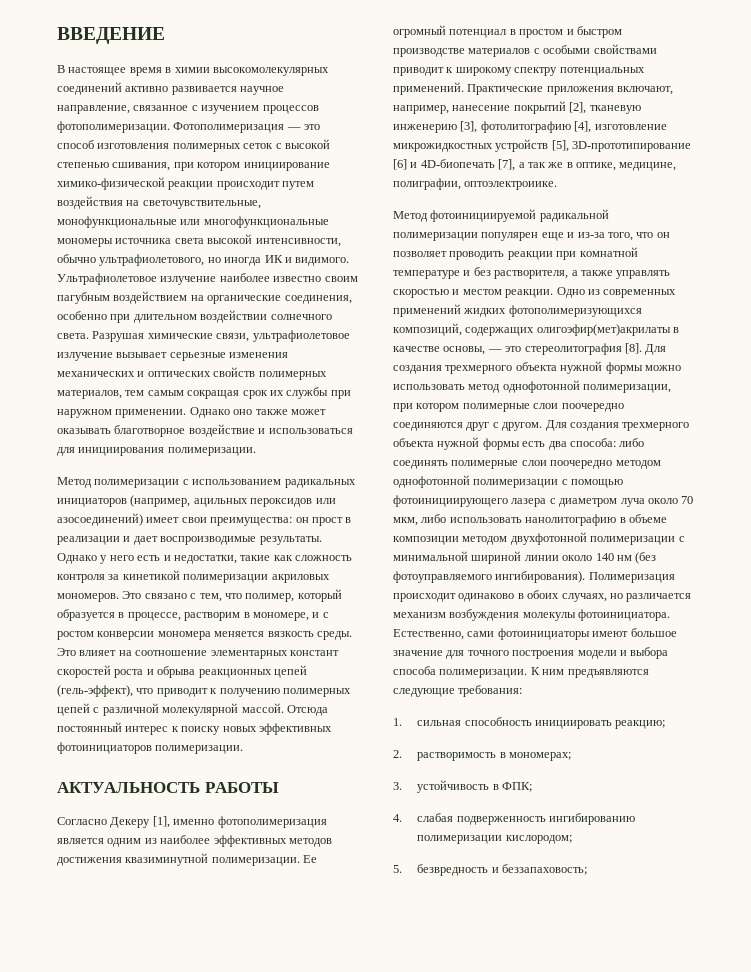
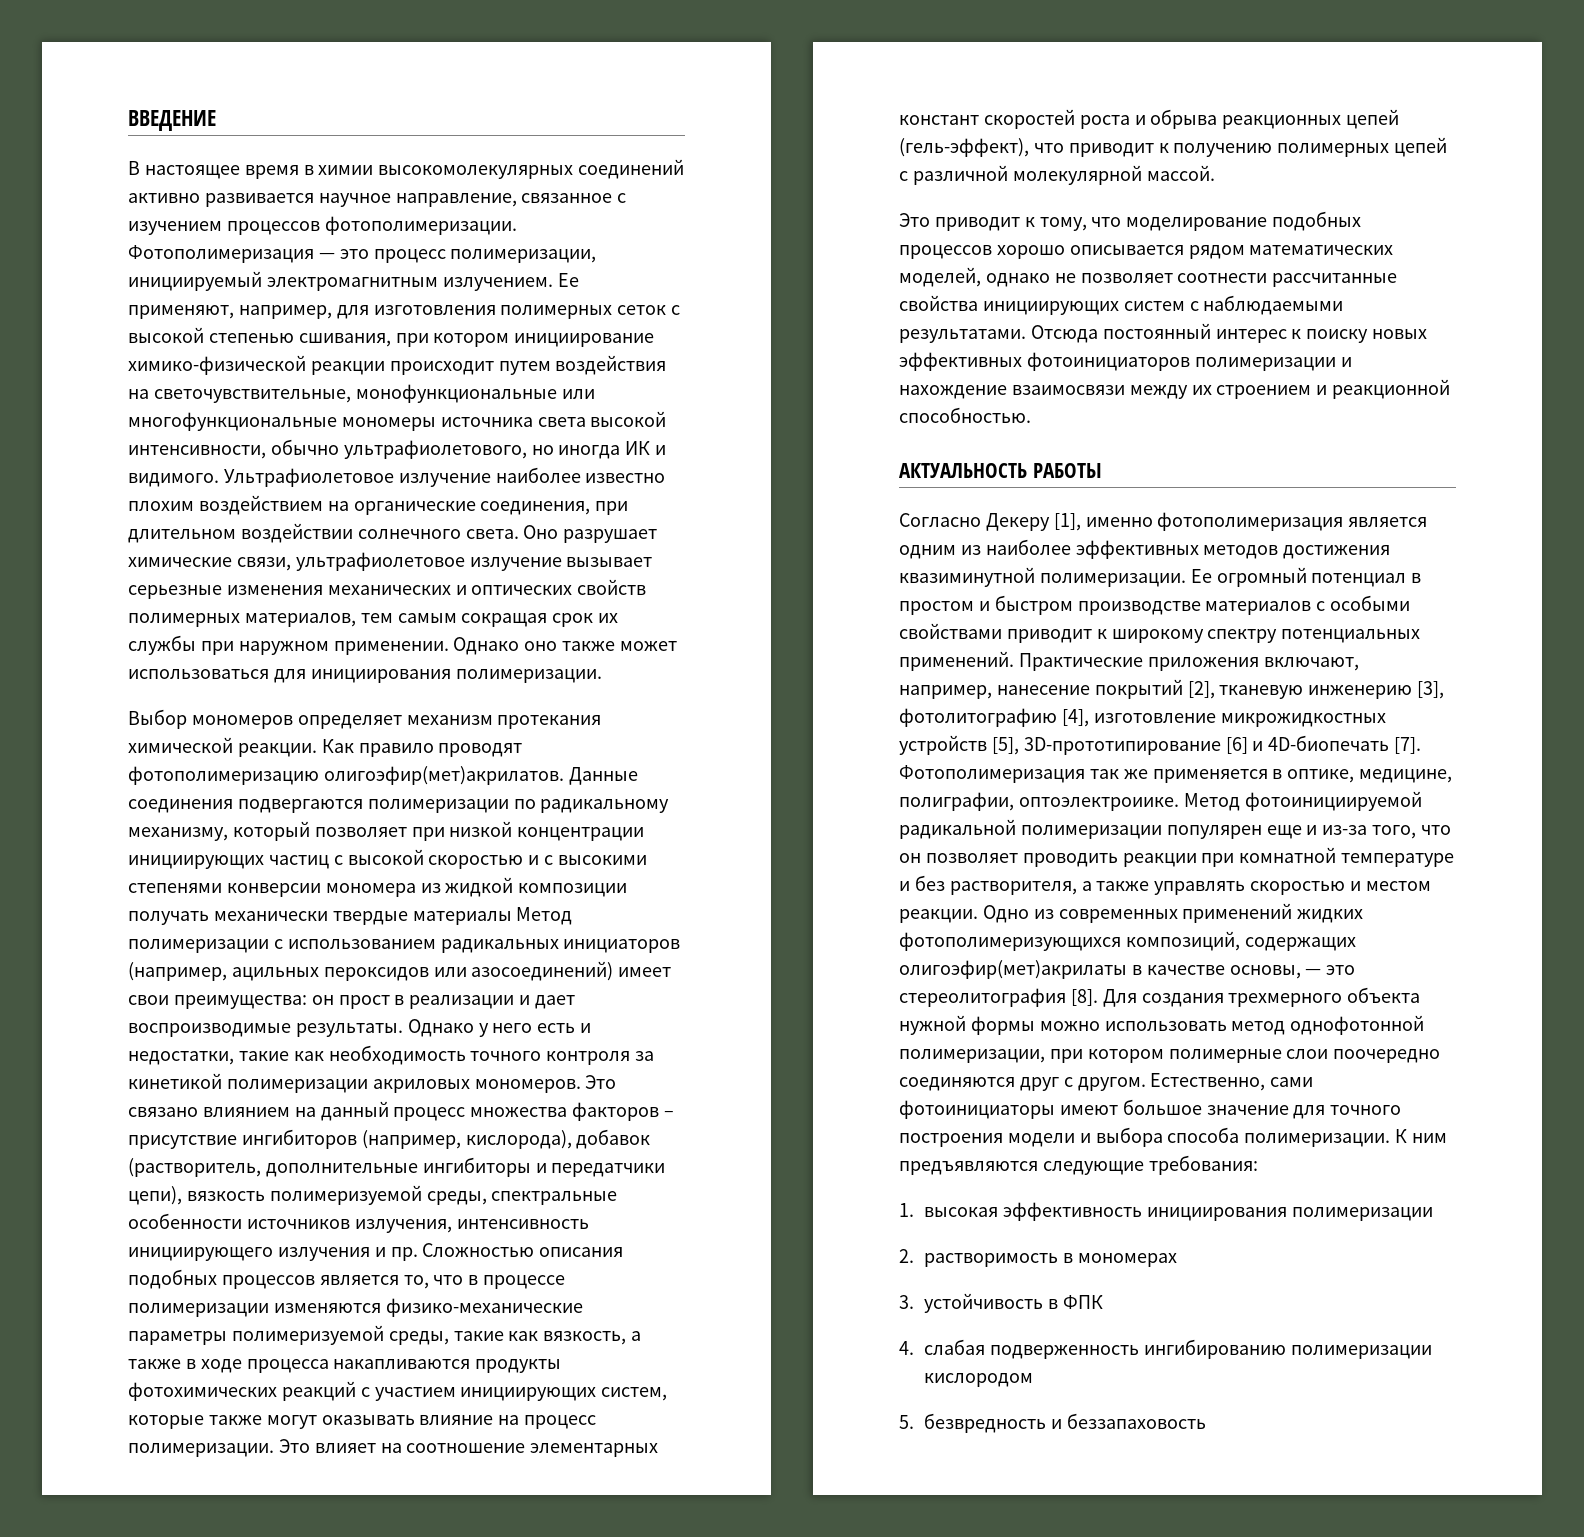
[57,140,94,149] способ -> [373,249,597,263] [128,271,579,291] [128,305,369,319] процесс полимеризации, инициируемый электромагнитным излучением. Ее применяют, например, для
[324,276,358,282] [57,292,110,304] своим пагубным -> [128,501,194,511] плохим
[57,311,107,320] особенно -> (591, 508) none
[92,331,145,342] Разрушая -> [523,525,658,543] Оно разрушает
[57,424,266,437] оказывать благотворное воздействие и -> (678, 646) none
(256, 451) none -> [128,709,602,729] [128,737,523,757] [128,766,638,785] [128,799,670,813] [128,821,645,841] [128,849,648,869] [128,877,628,897] [128,911,512,925] Выбор мономеров определяет механизм протекания химической реакции. Как правило проводят фотополимеризацию олигоэфир(мет)акрилатов. Данные соединения подвергаются полимеризации по радикальному механизму, который позволяет при низкой концентрации инициирующих частиц с высокой скоростью и с высокими степенями конверсии мономера из жидкой композиции получать механически твердые материалы
[295,555,352,561] сложность -> [328,1045,542,1065] необходимость точного
[190,589,342,602] [57,609,329,621] [57,631,352,640] с тем, что полимер, который образуется в процессе, растворим в мономере, и с ростом конверсии мономера меняется вязкость среды. -> [202,1101,675,1121] [128,1129,651,1149] [128,1157,666,1177] [128,1185,618,1205] [128,1213,589,1233] [128,1243,624,1261] [128,1269,566,1289] [128,1298,583,1317] [128,1325,642,1345] [128,1359,562,1373] [128,1381,668,1401] [128,1415,597,1429] [128,1443,274,1457] влиянием на данный процесс множества факторов – присутствие ингибиторов (например, кислорода), добавок (растворитель, дополнительные ингибиторы и передатчики цепи), вязкость полимеризуемой среды, спектральные особенности источников излучения, интенсивность инициирующего излучения и пр. Сложностью описания подобных процессов является то, что в процессе полимеризации изменяются физико-механические параметры полимеризуемой среды, такие как вязкость, а также в ходе процесса накапливаются продукты фотохимических реакций с участием инициирующих систем, которые также могут оказывать влияние на процесс полимеризации.
(284, 708) none -> [899,211,1362,231] [899,245,1394,259] [899,267,1398,287] [899,295,1344,315] [899,329,1026,343] // Это приводит к тому, что моделирование подобных процессов хорошо описывается рядом математических моделей, однако не позволяет соотнести рассчитанные свойства инициирующих систем с наблюдаемыми результатами.
[155,745,244,754] полимеризации. -> [1194,357,1352,371] [899,379,1451,399] [899,407,1031,423] полимеризации и нахождение взаимосвязи между их строением и реакционной способностью.
[498,159,525,171] [7], а -> [1394,737,1422,754] [899,765,1085,783] [7]. Фотополимеризация
(564, 165) none -> [1152,769,1268,783] применяется
(558, 185) // -> (1179, 804) none
[545,420,690,431] [393,437,645,450] [393,460,661,469] [393,475,624,488] [393,495,694,507] [393,514,667,526] [393,532,685,545] [393,551,657,564] [393,571,675,583] [393,590,692,602] [393,609,671,621] Для создания трехмерного объекта нужной формы есть два способа: либо соединять полимерные слои поочередно методом однофотонной полимеризации с помощью фотоинициирующего лазера с диаметром луча около 70 мкм, либо использовать нанолитографию в объеме композиции методом двухфотонной полимеризации с минимальной шириной линии около 140 нм (без фотоуправляемого ингибирования). Полимеризация происходит одинаково в обоих случаях, но различается механизм возбуждения молекулы фотоинициатора. -> (1146, 1084) none
[417,717,666,729] сильная способность инициировать реакцию; -> [924,1202,1433,1221] высокая эффективность инициирования полимеризации
[508,752,571,761] мономерах; -> [1077,1253,1177,1267] мономерах
[501,782,532,792] ФПК; -> [1062,1295,1103,1309] ФПК
[505,835,572,844] кислородом; -> [924,1373,1034,1387] кислородом
[501,864,587,875] беззапаховость; -> [1066,1413,1206,1429] беззапаховость

